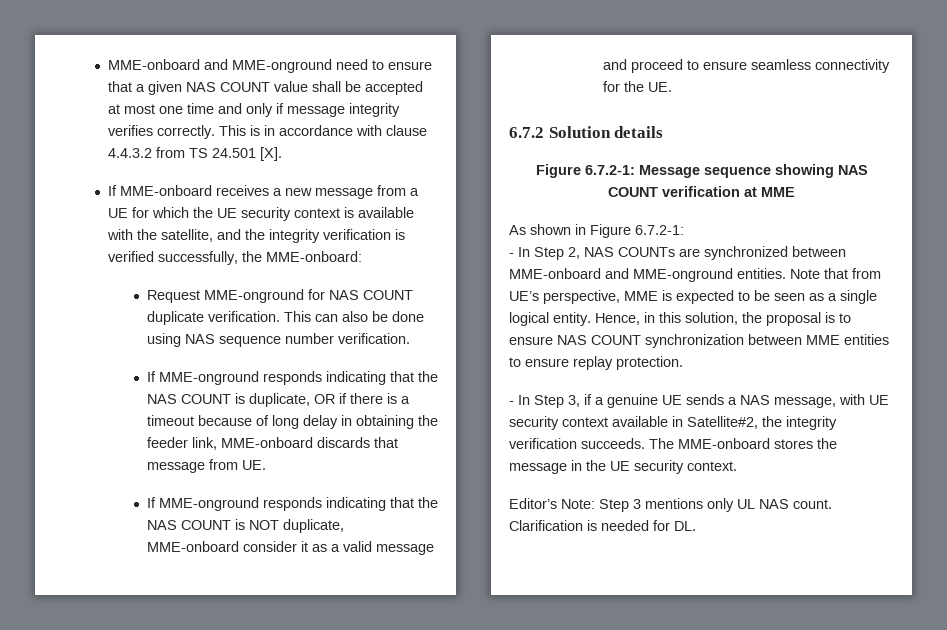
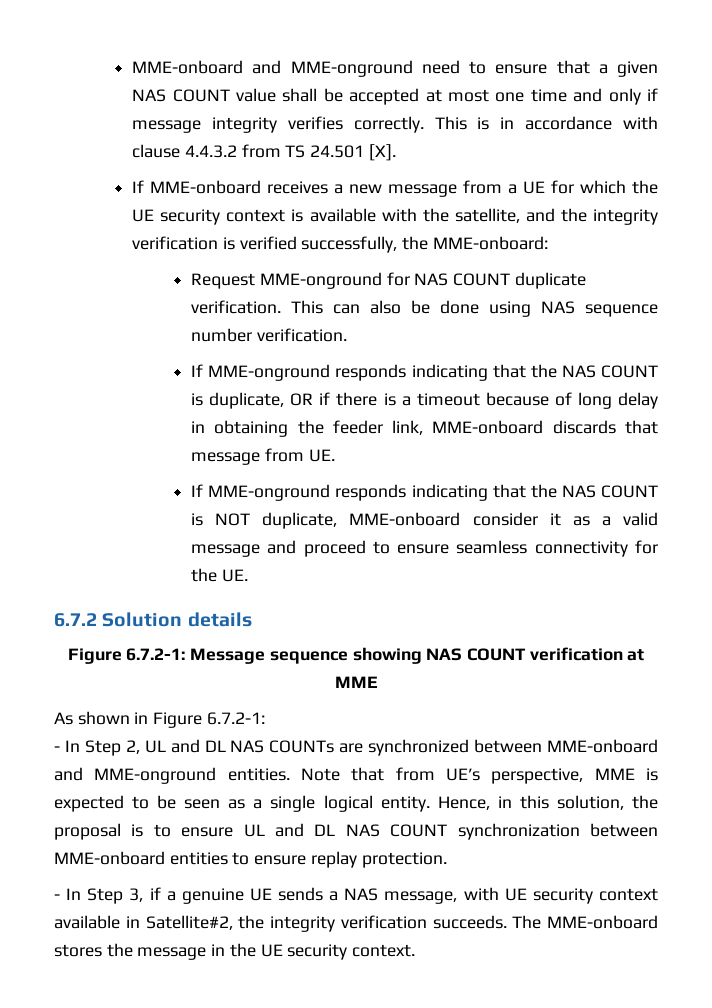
(580, 253) none -> [144,739,226,753] UL and DL
(553, 340) none -> [243,823,336,837] UL and DL
[806,335,840,345] MME -> [54,851,165,865] MME-onboard
[509,498,832,512] [509,520,696,531] // Editor’s Note: Step 3 mentions only UL NAS count. Clarification is needed for DL. -> (416, 950) none

